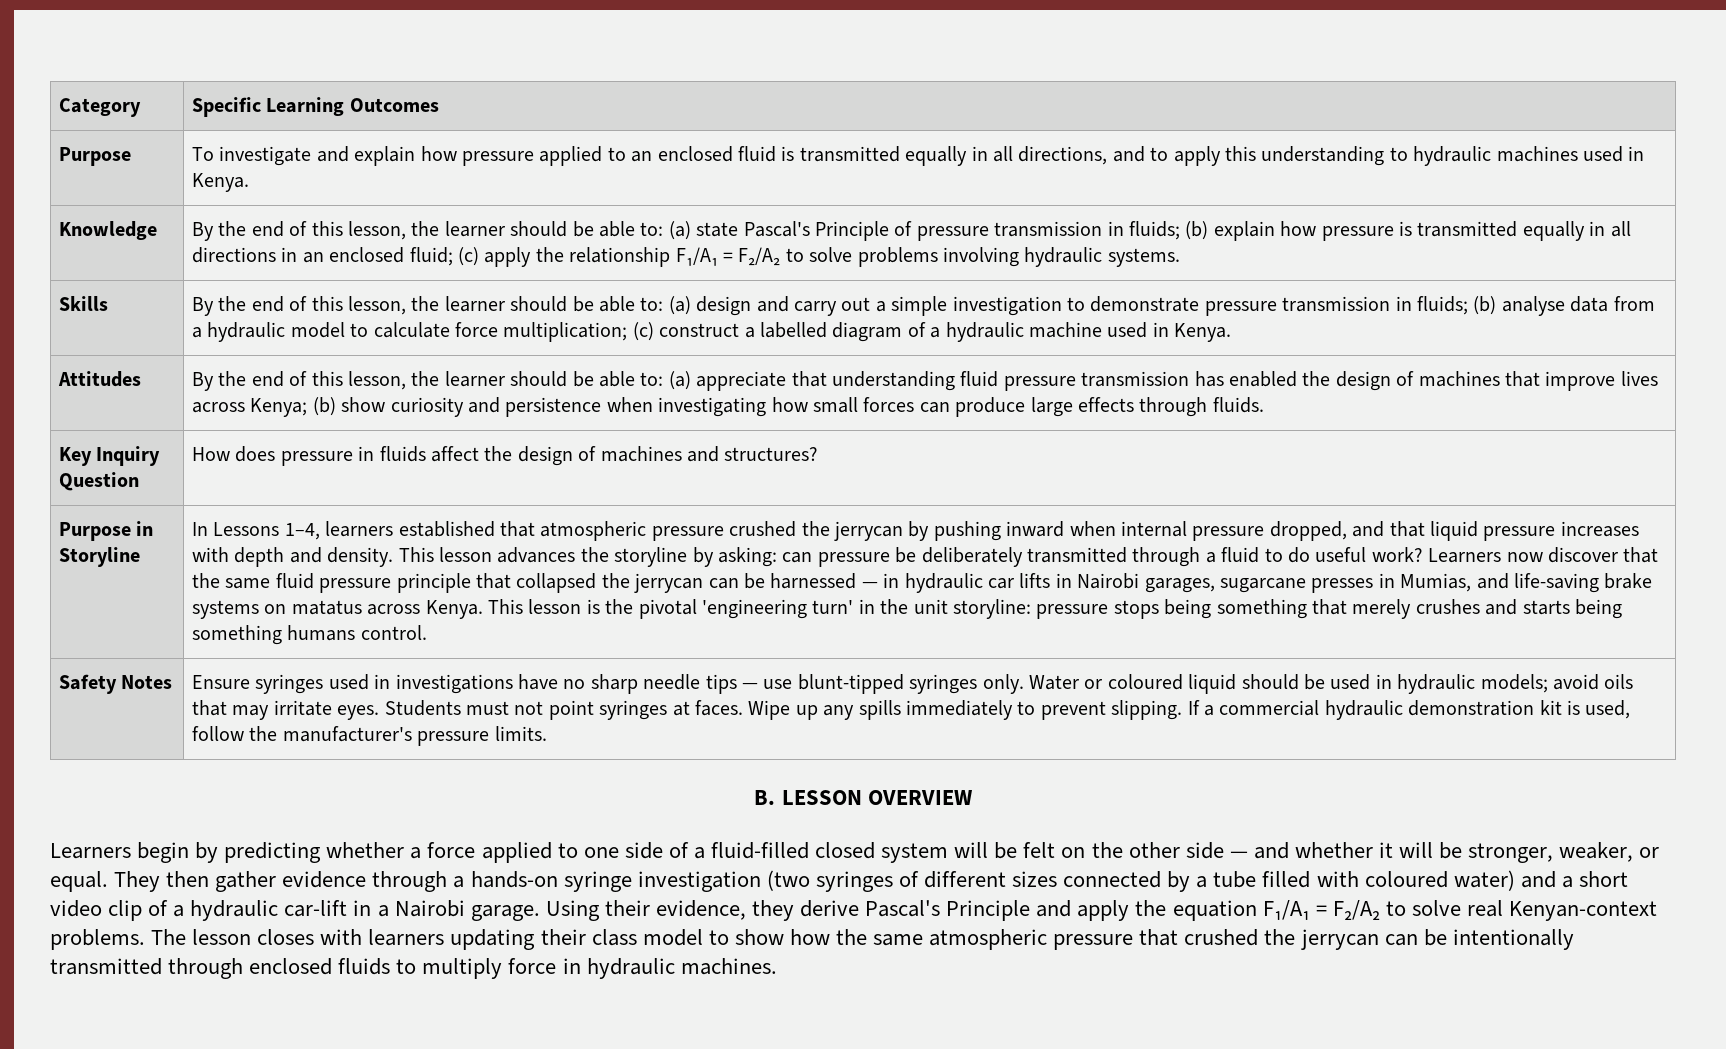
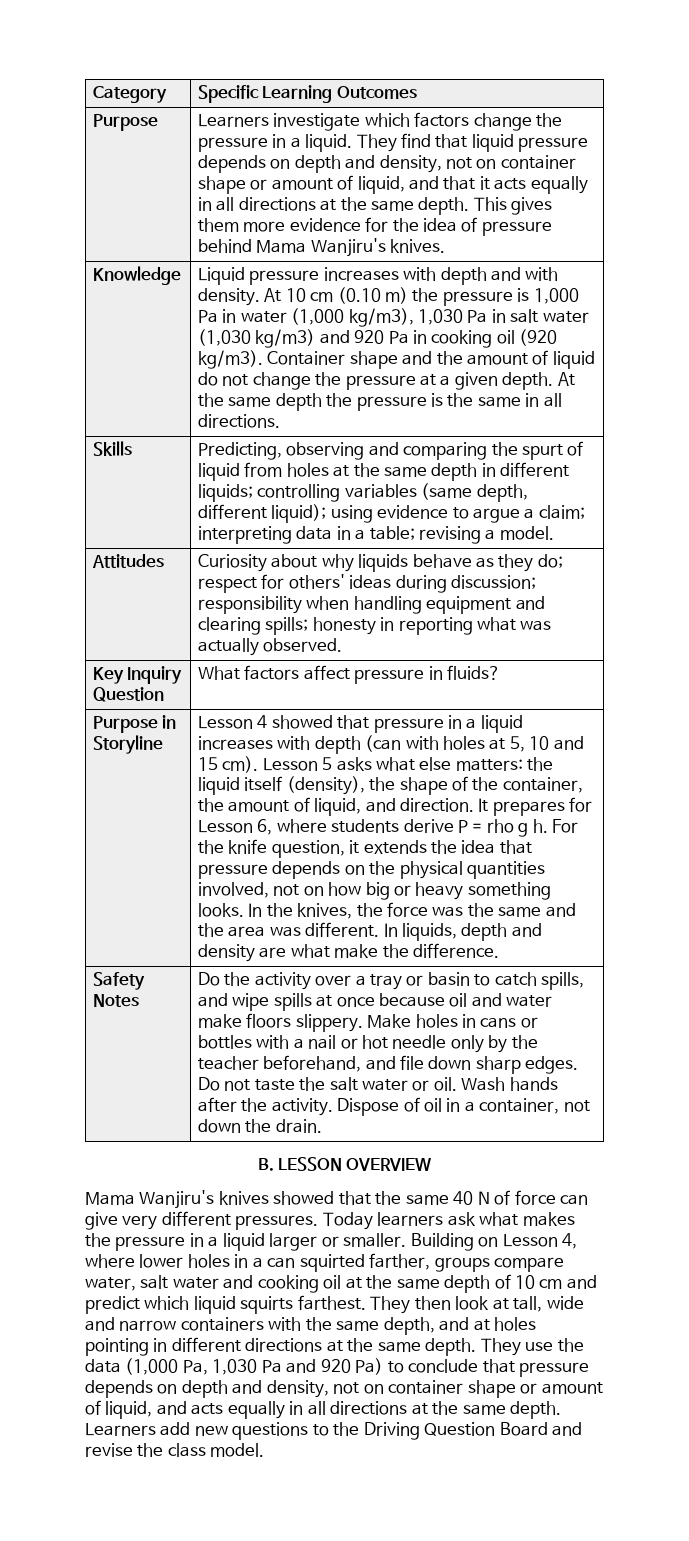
[192,146,1645,166] [192,173,250,192] [59,221,158,240] [192,221,1631,241] [192,247,1180,267] [59,296,109,311] [192,296,1655,316] [192,322,1232,342] [58,371,142,387] [192,371,1658,391] [192,397,1264,417] [59,446,161,466] [59,472,140,491] [192,446,819,466] [59,521,154,541] [59,547,141,567] [192,521,1639,541] [192,547,1659,567] [192,573,1653,593] [192,599,1623,619] [192,625,427,645] [59,674,173,694] [192,674,1634,694] [192,700,1631,720] [192,726,547,746] [754,790,972,805] [50,842,1660,863] [50,870,1628,892] [50,900,1658,921] [50,929,1574,950] [50,958,777,979] To investigate and explain how pressure applied to an enclosed fluid is transmitted equally in all directions, and to apply this understanding to hydraulic machines used in Kenya. // Knowledge | By the end of this lesson, the learner should be able to: (a) state Pascal's Principle of pressure transmission in fluids; (b) explain how pressure is transmitted equally in all directions in an enclosed fluid; (c) apply the relationship F₁/A₁ = F₂/A₂ to solve problems involving hydraulic systems. // Skills | By the end of this lesson, the learner should be able to: (a) design and carry out a simple investigation to demonstrate pressure transmission in fluids; (b) analyse data from a hydraulic model to calculate force multiplication; (c) construct a labelled diagram of a hydraulic machine used in Kenya. // Attitudes | By the end of this lesson, the learner should be able to: (a) appreciate that understanding fluid pressure transmission has enabled the design of machines that improve lives across Kenya; (b) show curiosity and persistence when investigating how small forces can produce large effects through fluids. // Key Inquiry Question | How does pressure in fluids affect the design of machines and structures? // Purpose in Storyline | In Lessons 1–4, learners established that atmospheric pressure crushed the jerrycan by pushing inward when internal pressure dropped, and that liquid pressure increases with depth and density. This lesson advances the storyline by asking: can pressure be deliberately transmitted through a fluid to do useful work? Learners now discover that the same fluid pressure principle that collapsed the jerrycan can be harnessed — in hydraulic car lifts in Nairobi garages, sugarcane presses in Mumias, and life-saving brake systems on matatus across Kenya. This lesson is the pivotal 'engineering turn' in the unit storyline: pressure stops being something that merely crushes and starts being something humans control. // Safety Notes | Ensure syringes used in investigations have no sharp needle tips — use blunt-tipped syringes only. Water or coloured liquid should be used in hydraulic models; avoid oils that may irritate eyes. Students must not point syringes at faces. Wipe up any spills immediately to prevent slipping. If a commercial hydraulic demonstration kit is used, follow the manufacturer's pressure limits. // B. LESSON OVERVIEW // Learners begin by predicting whether a force applied to one side of a fluid-filled closed system will be felt on the other side — and whether it will be stronger, weaker, or equal. They then gather evidence through a hands-on syringe investigation (two syringes of different sizes connected by a tube filled with coloured water) and a short video clip of a hydraulic car-lift in a Nairobi garage. Using their evidence, they derive Pascal's Principle and apply the equation F₁/A₁ = F₂/A₂ to solve real Kenyan-context problems. The lesson closes with learners updating their class model to show how the same atmospheric pressure that crushed the jerrycan can be intentionally transmitted through enclosed fluids to multiply force in hydraulic machines. -> [197,112,562,131] [197,133,589,152] [197,155,576,173] [197,175,588,194] [197,197,553,215] [197,217,552,236] [197,238,446,257] [92,266,181,285] [197,267,559,285] [197,287,579,306] [197,308,589,327] [197,329,558,348] [197,350,595,369] [197,372,575,390] [197,393,562,411] [197,414,280,428] [92,441,132,456] [197,441,584,460] [197,462,570,481] [197,483,528,502] [197,504,585,523] [197,526,554,544] [91,554,164,568] [197,554,563,572] [197,574,536,593] [197,596,546,614] [197,617,552,635] [197,638,343,656] [92,666,183,684] [92,687,164,702] [197,665,500,684] [92,715,177,733] [92,735,163,754] [197,715,523,733] [197,735,584,754] [197,756,554,773] [197,776,583,795] [197,797,593,816] [197,819,579,837] [197,839,532,858] [197,861,545,879] [197,882,551,900] [197,902,576,919] [197,922,542,941] [197,943,499,962] [92,972,145,990] [92,994,139,1007] [197,972,585,990] [197,993,553,1011] [197,1013,538,1032] [197,1035,538,1053] [197,1055,579,1074] [197,1077,558,1091] [197,1097,590,1116] [197,1119,322,1133] [257,1157,432,1171] [85,1190,588,1209] [85,1211,575,1230] [85,1233,578,1251] [85,1253,565,1272] [85,1274,597,1293] [85,1295,584,1314] [85,1317,537,1335] [85,1337,584,1356] [85,1358,589,1377] [85,1380,603,1398] [85,1400,561,1419] [85,1422,583,1440] [85,1443,265,1457] Learners investigate which factors change the pressure in a liquid. They find that liquid pressure depends on depth and density, not on container shape or amount of liquid, and that it acts equally in all directions at the same depth. This gives them more evidence for the idea of pressure behind Mama Wanjiru's knives. // Knowledge | Liquid pressure increases with depth and with density. At 10 cm (0.10 m) the pressure is 1,000 Pa in water (1,000 kg/m3), 1,030 Pa in salt water (1,030 kg/m3) and 920 Pa in cooking oil (920 kg/m3). Container shape and the amount of liquid do not change the pressure at a given depth. At the same depth the pressure is the same in all directions. // Skills | Predicting, observing and comparing the spurt of liquid from holes at the same depth in different liquids; controlling variables (same depth, different liquid); using evidence to argue a claim; interpreting data in a table; revising a model. // Attitudes | Curiosity about why liquids behave as they do; respect for others' ideas during discussion; responsibility when handling equipment and clearing spills; honesty in reporting what was actually observed. // Key Inquiry Question | What factors affect pressure in fluids? // Purpose in Storyline | Lesson 4 showed that pressure in a liquid increases with depth (can with holes at 5, 10 and 15 cm). Lesson 5 asks what else matters: the liquid itself (density), the shape of the container, the amount of liquid, and direction. It prepares for Lesson 6, where students derive P = rho g h. For the knife question, it extends the idea that pressure depends on the physical quantities involved, not on how big or heavy something looks. In the knives, the force was the same and the area was different. In liquids, depth and density are what make the difference. // Safety Notes | Do the activity over a tray or basin to catch spills, and wipe spills at once because oil and water make floors slippery. Make holes in cans or bottles with a nail or hot needle only by the teacher beforehand, and file down sharp edges. Do not taste the salt water or oil. Wash hands after the activity. Dispose of oil in a container, not down the drain. // B. LESSON OVERVIEW // Mama Wanjiru's knives showed that the same 40 N of force can give very different pressures. Today learners ask what makes the pressure in a liquid larger or smaller. Building on Lesson 4, where lower holes in a can squirted farther, groups compare water, salt water and cooking oil at the same depth of 10 cm and predict which liquid squirts farthest. They then look at tall, wide and narrow containers with the same depth, and at holes pointing in different directions at the same depth. They use the data (1,000 Pa, 1,030 Pa and 920 Pa) to conclude that pressure depends on depth and density, not on container shape or amount of liquid, and acts equally in all directions at the same depth. Learners add new questions to the Driving Question Board and revise the class model.

